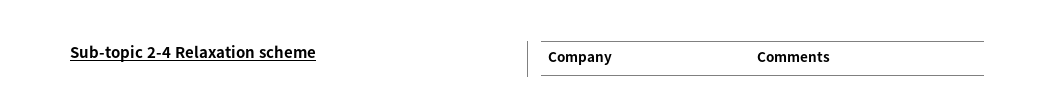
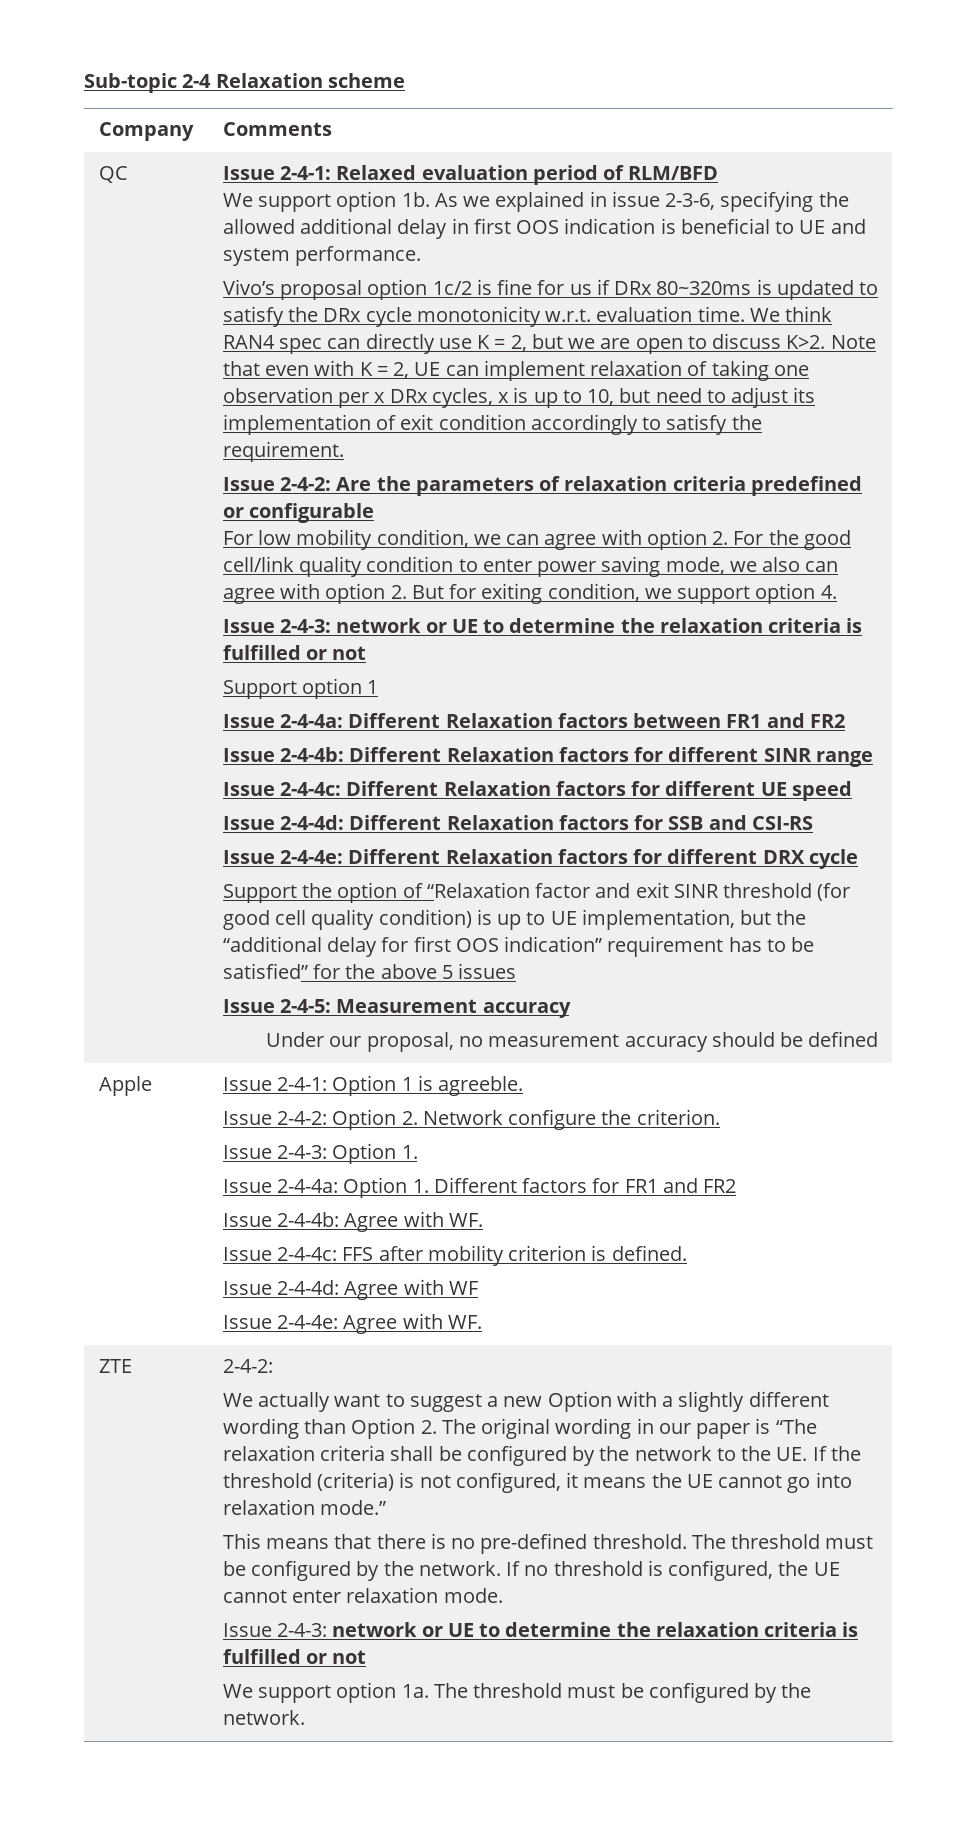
(830, 56) none -> [98,166,128,183] [222,165,719,185] [222,191,849,212] [222,218,866,239] [222,246,421,266] [222,279,879,300] [222,306,833,327] [222,333,876,354] [222,360,809,381] [222,387,816,408] [222,414,762,435] [222,441,344,462] [222,476,862,496] [222,503,374,523] [222,529,851,550] [222,556,839,577] [222,583,837,604] [222,618,863,633] [222,645,367,660] [222,678,379,699] [222,713,845,728] [222,747,873,767] [222,781,852,801] [222,815,813,830] [222,849,858,869] [222,882,851,903] [222,909,807,930] [222,936,815,957] [222,963,517,979] [222,999,571,1018] [266,1031,879,1052] [98,1076,152,1096] [222,1075,524,1096] [222,1109,720,1130] [222,1143,418,1164] [222,1177,737,1198] [222,1211,483,1232] [222,1245,687,1266] [222,1279,478,1300] [222,1313,482,1334] [98,1359,132,1373] [222,1359,273,1373] [222,1391,829,1412] [222,1418,817,1439] [222,1445,861,1466] [222,1472,852,1493] [222,1499,386,1515] [222,1533,874,1554] [222,1560,840,1581] [222,1587,503,1603] [222,1622,859,1637] [222,1649,367,1664] [222,1682,812,1703] [222,1710,305,1725] // QC | Issue 2-4-1: Relaxed evaluation period of RLM/BFD // We support option 1b. As we explained in issue 2-3-6, specifying the allowed additional delay in first OOS indication is beneficial to UE and system performance. // Vivo’s proposal option 1c/2 is fine for us if DRx 80~320ms is updated to satisfy the DRx cycle monotonicity w.r.t. evaluation time. We think RAN4 spec can directly use K = 2, but we are open to discuss K>2. Note that even with K = 2, UE can implement relaxation of taking one observation per x DRx cycles, x is up to 10, but need to adjust its implementation of exit condition accordingly to satisfy the requirement. // Issue 2-4-2: Are the parameters of relaxation criteria predefined or configurable // For low mobility condition, we can agree with option 2. For the good cell/link quality condition to enter power saving mode, we also can agree with option 2. But for exiting condition, we support option 4. // Issue 2-4-3: network or UE to determine the relaxation criteria is fulfilled or not // Support option 1 // Issue 2-4-4a: Different Relaxation factors between FR1 and FR2 // Issue 2-4-4b: Different Relaxation factors for different SINR range // Issue 2-4-4c: Different Relaxation factors for different UE speed // Issue 2-4-4d: Different Relaxation factors for SSB and CSI-RS // Issue 2-4-4e: Different Relaxation factors for different DRX cycle // Support the option of “Relaxation factor and exit SINR threshold (for good cell quality condition) is up to UE implementation, but the “additional delay for first OOS indication” requirement has to be satisfied” for the above 5 issues // Issue 2-4-5: Measurement accuracy // Under our proposal, no measurement accuracy should be defined // Apple | Issue 2-4-1: Option 1 is agreeble. // Issue 2-4-2: Option 2. Network configure the criterion. // Issue 2-4-3: Option 1. // Issue 2-4-4a: Option 1. Different factors for FR1 and FR2 // Issue 2-4-4b: Agree with WF. // Issue 2-4-4c: FFS after mobility criterion is defined. // Issue 2-4-4d: Agree with WF // Issue 2-4-4e: Agree with WF. // ZTE | 2-4-2: // We actually want to suggest a new Option with a slightly different wording than Option 2. The original wording in our paper is “The relaxation criteria shall be configured by the network to the UE. If the threshold (criteria) is not configured, it means the UE cannot go into relaxation mode.” // This means that there is no pre-defined threshold. The threshold must be configured by the network. If no threshold is configured, the UE cannot enter relaxation mode. // Issue 2-4-3: network or UE to determine the relaxation criteria is fulfilled or not // We support option 1a. The threshold must be configured by the network.

